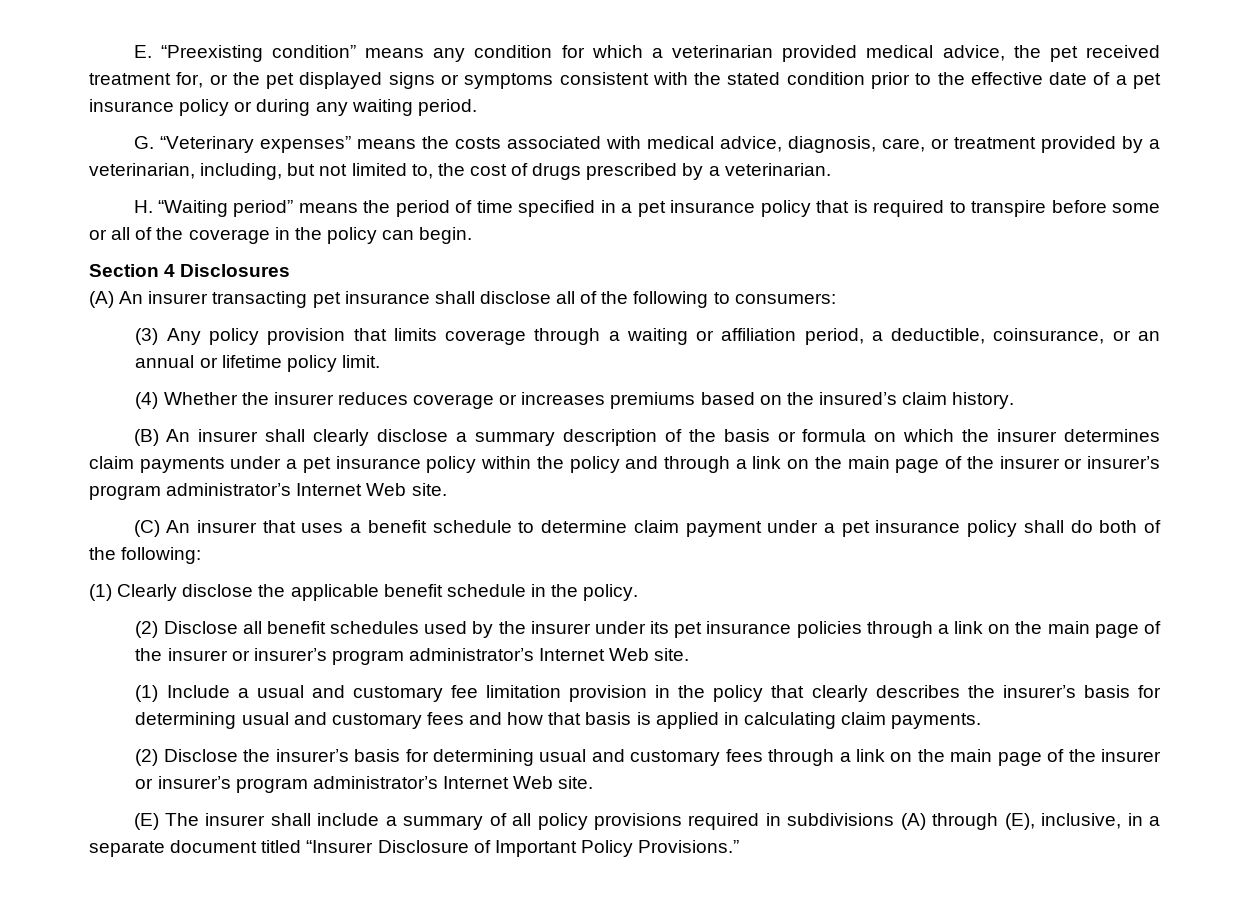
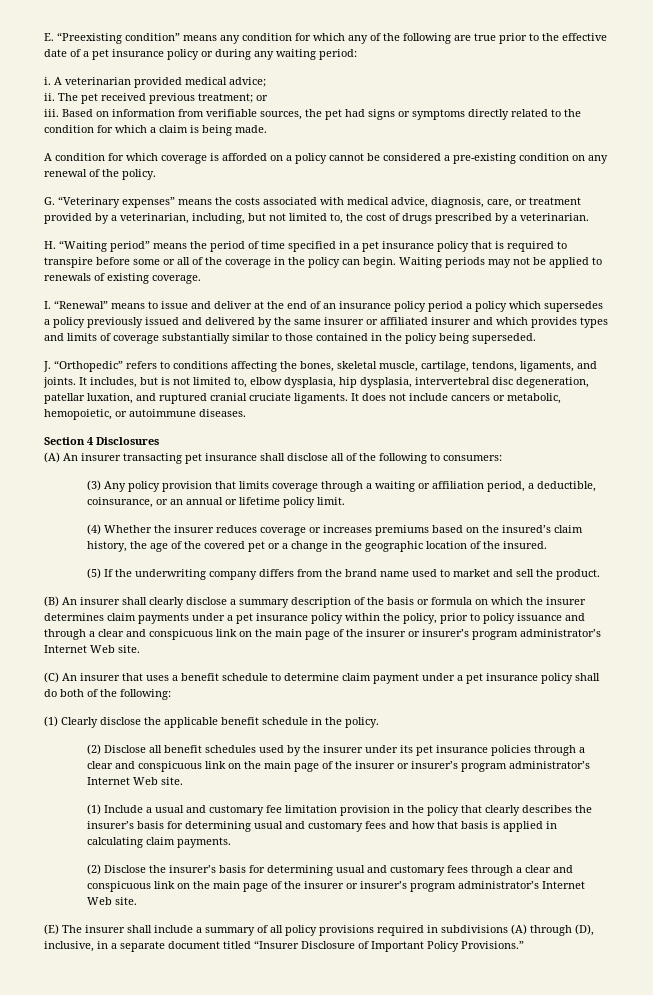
[651,45,1160,62] [89,72,865,89] a veterinarian provided medical advice, the pet received treatment for, or the pet displayed signs or symptoms consistent with the stated condition -> [348,33,496,44] any of the following are true
[417,99,477,116] period. -> [319,49,357,60] [44,77,266,88] [44,93,268,104] [44,109,581,120] [44,125,267,136] [44,153,608,164] [44,169,156,180] period: // i. A veterinarian provided medical advice; // ii. The pet received previous treatment; or // iii. Based on information from verifiable sources, the pet had signs or symptoms directly related to the condition for which a claim is being made. // A condition for which coverage is afforded on a policy cannot be considered a pre-existing condition on any renewal of the policy.
(473, 235) none -> [399,257,602,268] [44,273,201,284] [44,300,603,312] [44,317,608,328] [44,333,536,344] [43,360,597,372] [43,377,589,388] [44,393,561,404] [44,409,246,420] Waiting periods may not be applied to renewals of existing coverage. // I. “Renewal” means to issue and deliver at the end of an insurance policy period a policy which supersedes a policy previously issued and delivered by the same insurer or affiliated insurer and which provides types and limits of coverage substantially similar to those contained in the policy being superseded. // J. “Orthopedic” refers to conditions affecting the bones, skeletal muscle, cartilage, tendons, ligaments, and joints. It includes, but is not limited to, elbow dysplasia, hip dysplasia, intervertebral disc degeneration, patellar luxation, and ruptured cranial cruciate ligaments. It does not include cancers or metabolic, hemopoietic, or autoimmune diseases.
[952,392,1015,409] history. -> [86,541,547,552] [86,568,600,580] history, the age of the covered pet or a change in the geographic location of the insured. // (5) If the underwriting company differs from the brand name used to market and sell the product.
[569,456,747,473] policy and through a -> [403,613,585,624] [44,629,213,640] policy, prior to policy issuance and through a clear and conspicuous
(949, 629) none -> [86,761,202,772] clear and conspicuous
(851, 757) none -> [524,865,573,873] [86,881,151,892] clear and conspicuous
[1004,813,1035,830] (E), -> [575,924,594,936] (D),

